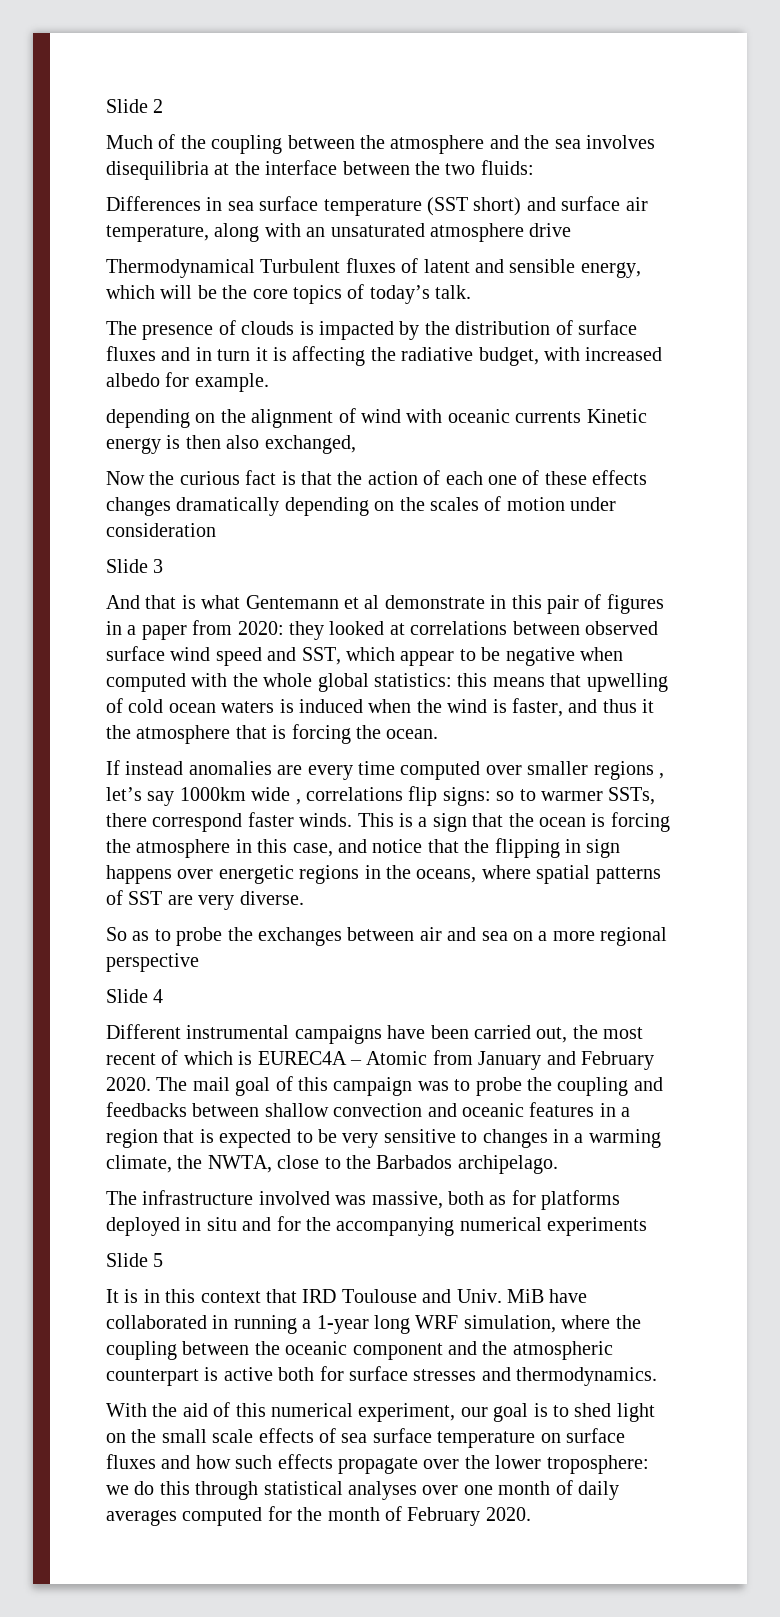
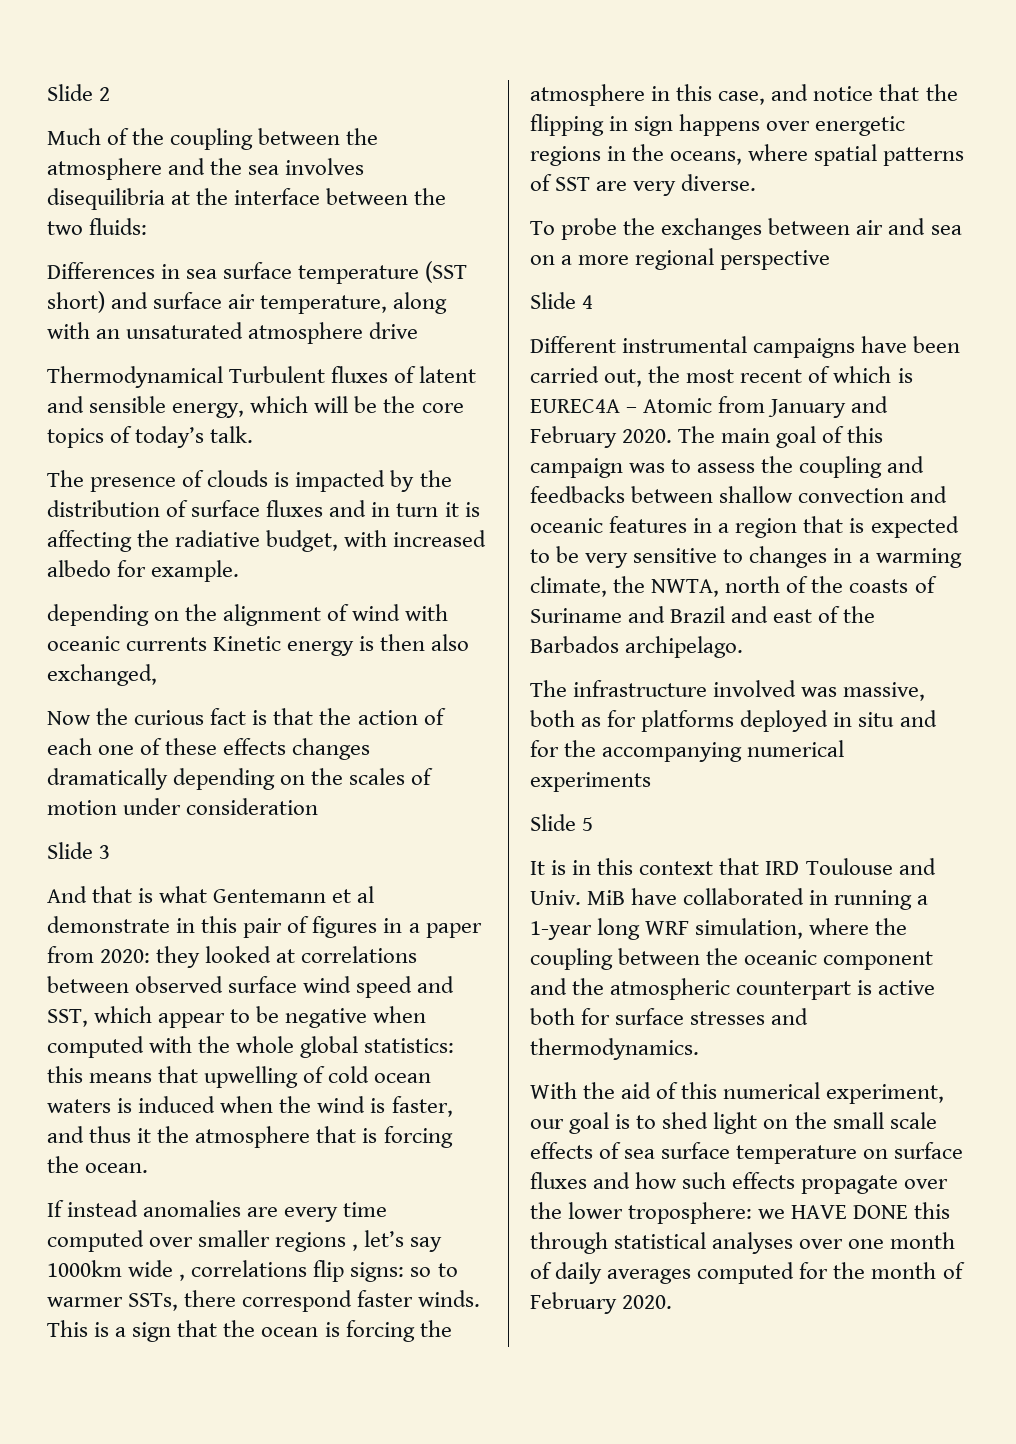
[106,927,171,941] So as to -> [530,221,555,235] To
[192,1077,230,1091] mail -> [721,428,771,443] main
[475,1077,522,1096] probe -> [697,463,756,473] assess
[277,1155,341,1169] close to -> [725,576,937,593] [530,606,841,623] north of the coasts of Suriname and Brazil and east of
[134,1481,155,1495] do -> [791,1205,909,1219] HAVE DONE

